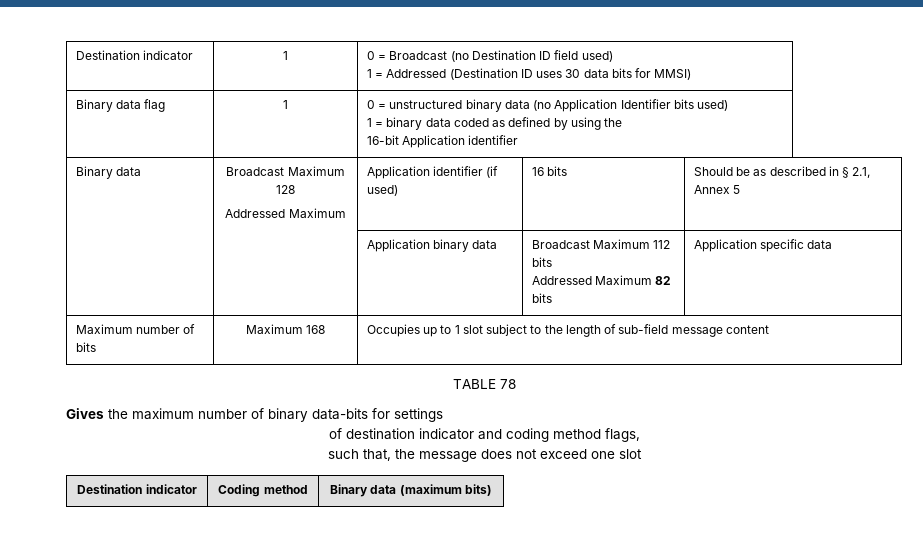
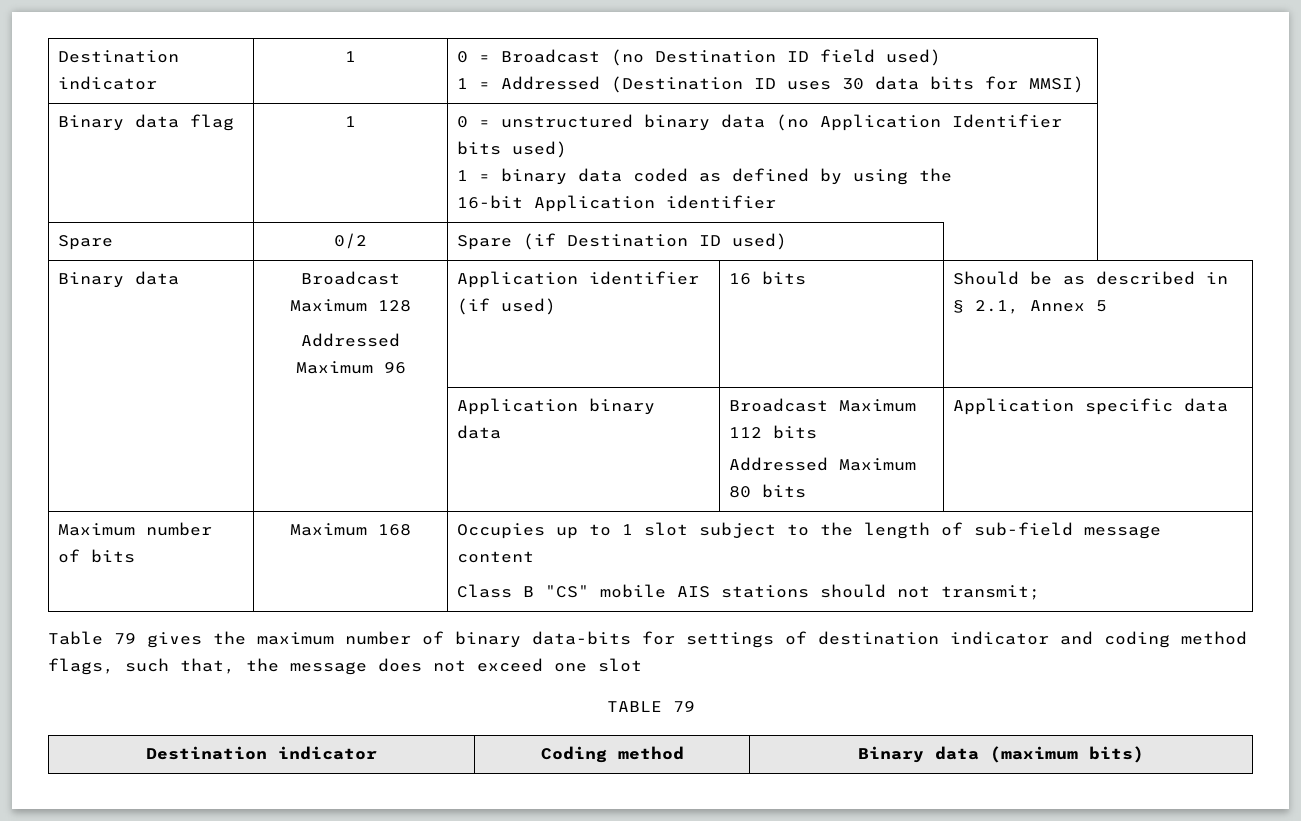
(519, 140) none -> [58,235,114,250] [334,233,367,249] [457,233,788,250] // Spare | 0/2 | Spare (if Destination ID used) |
(346, 213) none -> [383,362,406,374] 96
[655,276,672,285] 82 -> [729,486,752,498] 80
[452,379,516,389] [66,408,104,419] // TABLE 78 // Gives -> [457,584,1041,600] [48,631,202,648] // Class B "CS" mobile AIS stations should not transmit; // Table 79 gives
(443, 415) // -> (774, 640) none
(640, 435) // -> (114, 666) none
(642, 454) none -> [606,701,695,712] // TABLE 79

